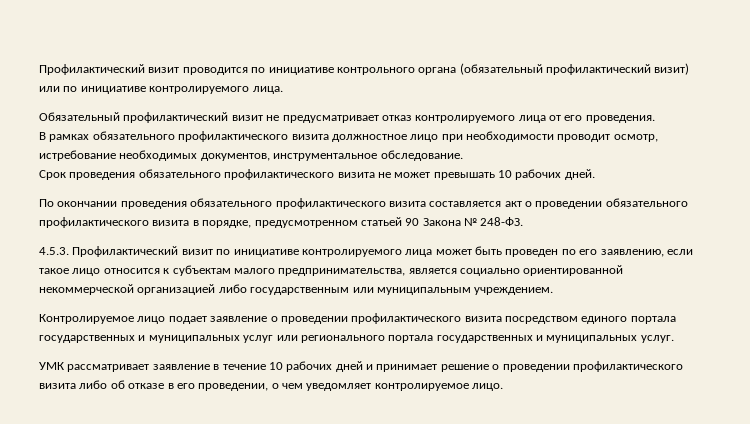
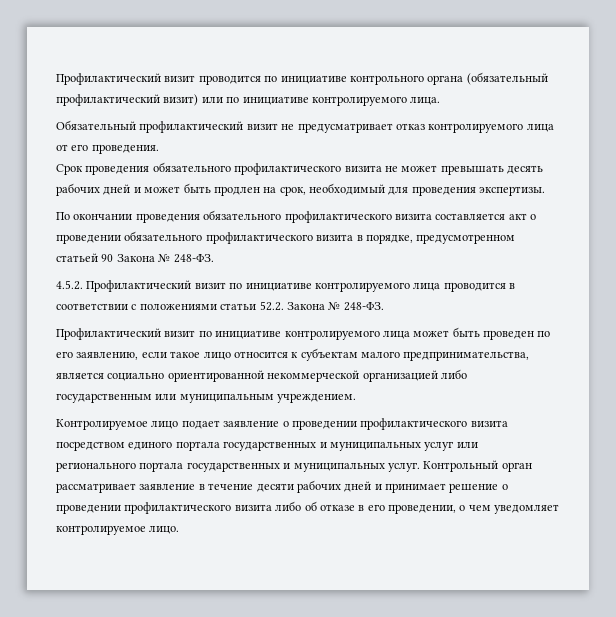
[39,131,658,142] [39,150,463,161] // В рамках обязательного профилактического визита должностное лицо при необходимости проводит осмотр, истребование необходимых документов, инструментальное обследование. -> (159, 149) none
[498,169,595,180] 10 рабочих дней. -> [507,165,543,174] [56,183,546,196] десять рабочих дней и может быть продлен на срок, необходимый для проведения экспертизы.
[39,247,69,255] 4.5.3. -> [56,280,515,292] [56,301,384,311] 4.5.2. Профилактический визит по инициативе контролируемого лица проводится в соответствии с положениями статьи 52.2. Закона № 248-ФЗ. //
[39,362,64,370] // УМК -> [423,460,532,472] Контрольный орган
[268,362,283,370] 10 -> [256,483,294,492] десяти

